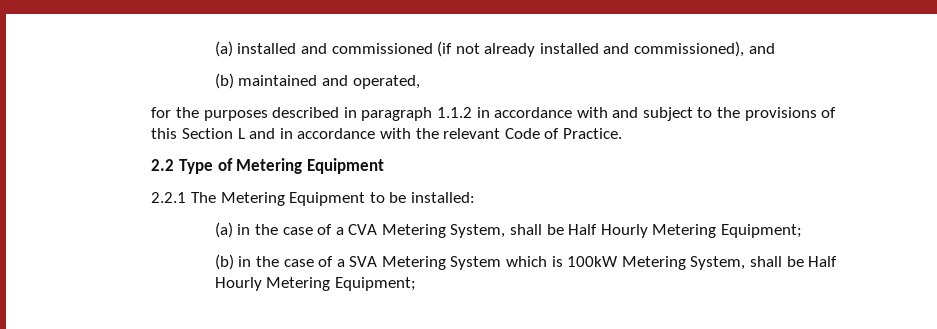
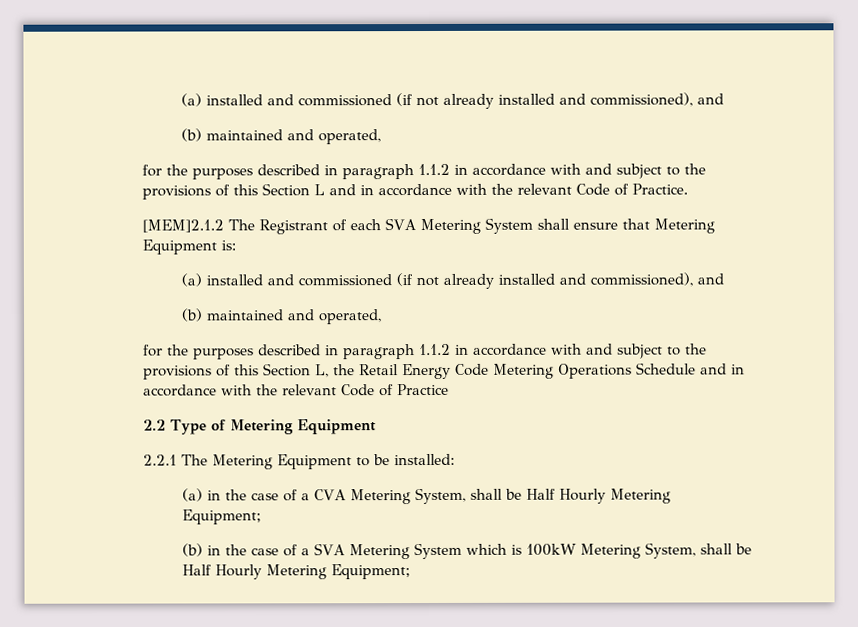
(622, 133) none -> [142,217,716,235] [142,239,237,255] [180,272,724,289] [180,308,382,325] [143,343,708,360] [143,362,746,380] [143,383,450,397] // [MEM]2.1.2 The Registrant of each SVA Metering System shall ensure that Metering Equipment is: // (a) installed and commissioned (if not already installed and commissioned), and // (b) maintained and operated, // for the purposes described in paragraph 1.1.2 in accordance with and subject to the provisions of this Section L, the Retail Energy Code Metering Operations Schedule and in accordance with the relevant Code of Practice

